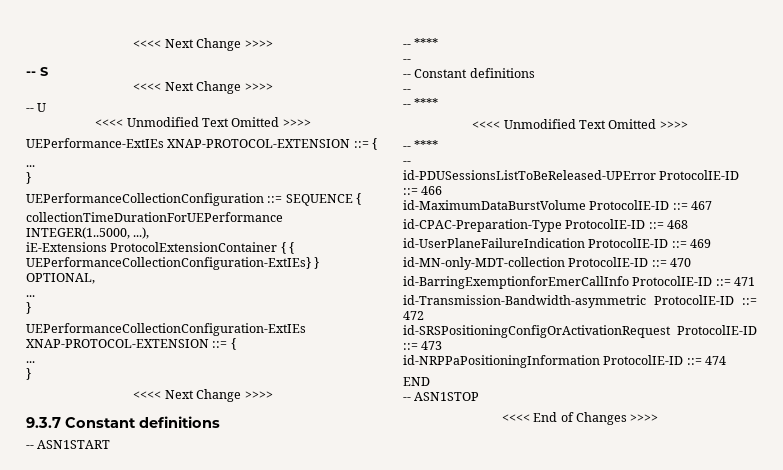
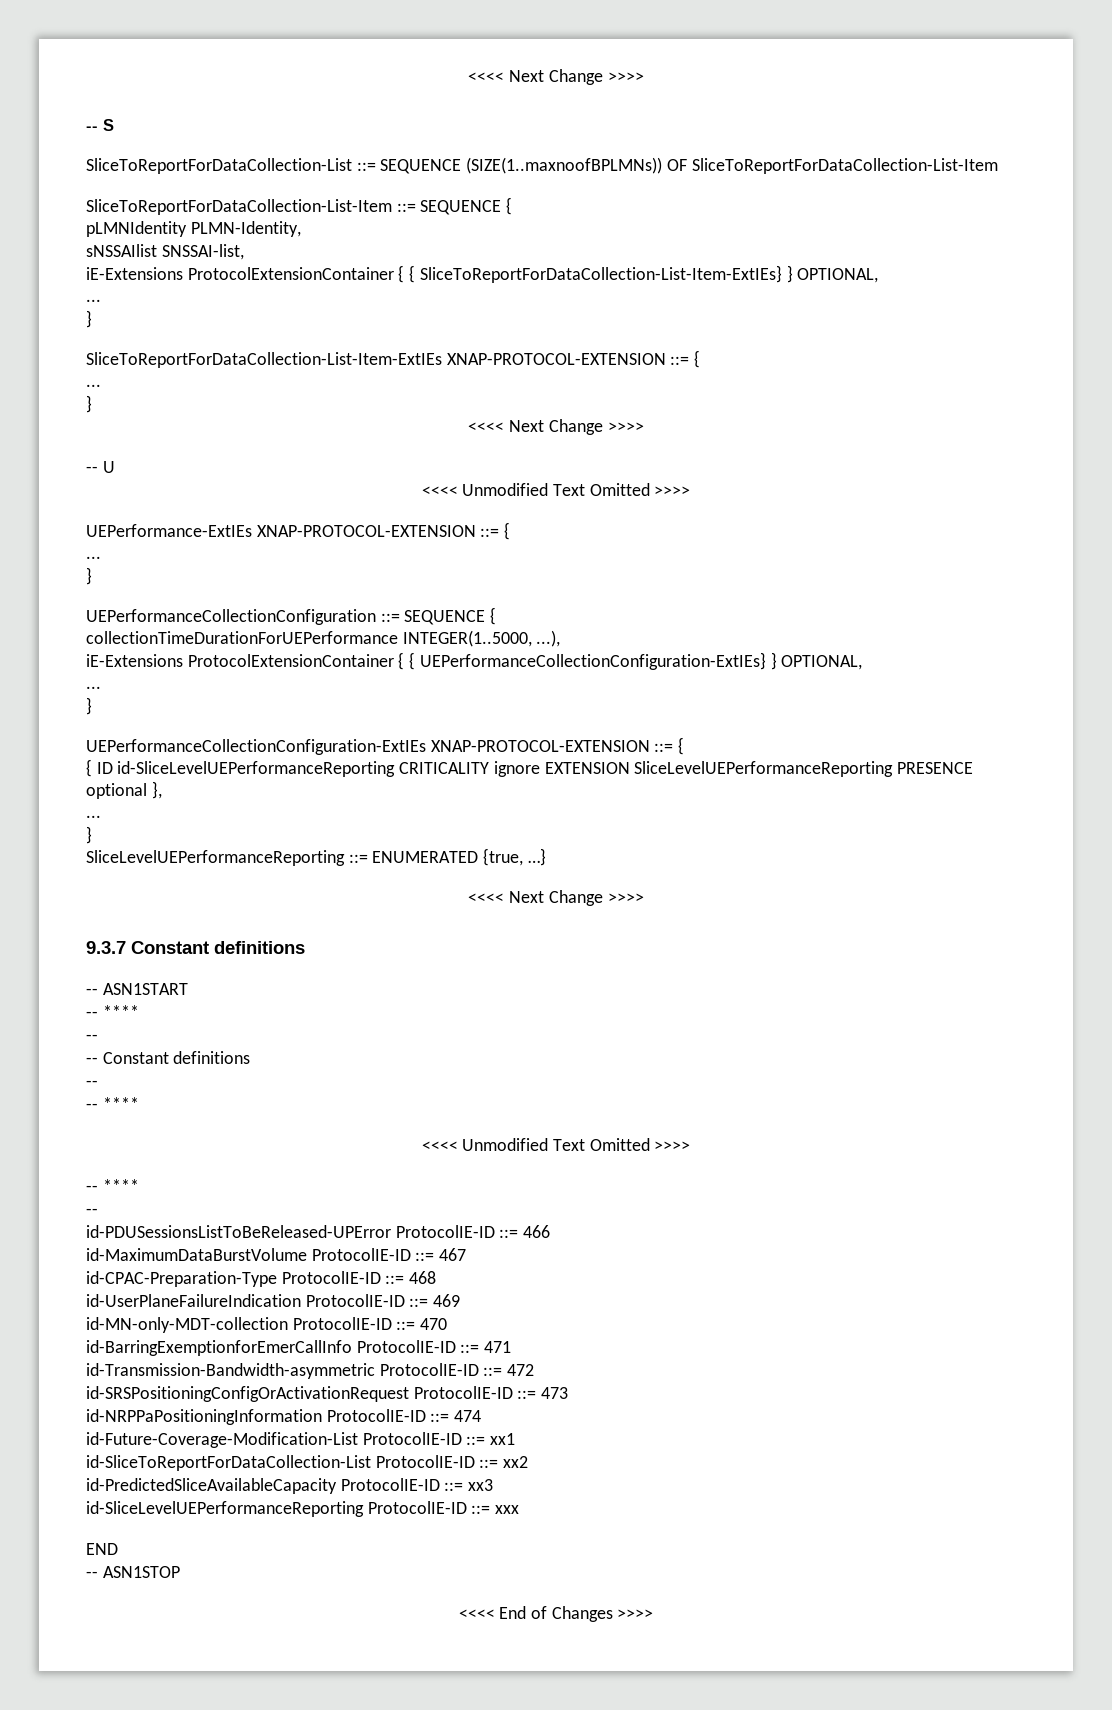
(48, 71) none -> [86,157,998,174] [86,197,513,215] [86,221,301,237] [86,244,244,260] [86,265,879,283] [86,299,101,302] [86,310,92,328] [86,350,701,368] [86,384,101,387] [86,395,92,413] // SliceToReportForDataCollection-List ::= SEQUENCE (SIZE(1..maxnoofBPLMNs)) OF SliceToReportForDataCollection-List-Item // SliceToReportForDataCollection-List-Item ::= SEQUENCE { // pLMNIdentity PLMN-Identity, // sNSSAIlist SNSSAI-list, // iE-Extensions ProtocolExtensionContainer { { SliceToReportForDataCollection-List-Item-ExtIEs} } OPTIONAL, // ... // } // SliceToReportForDataCollection-List-Item-ExtIEs XNAP-PROTOCOL-EXTENSION ::= { // ... // }
[26,361,35,363] [26,368,31,380] ... // } -> [86,759,974,777] [86,781,162,799] [86,815,101,818] [86,826,92,844] [86,848,546,866] { ID id-SliceLevelUEPerformanceReporting CRITICALITY ignore EXTENSION SliceLevelUEPerformanceReporting PRESENCE optional }, // ... // } // SliceLevelUEPerformanceReporting ::= ENUMERATED {true, …}
(727, 360) none -> [86,1432,516,1448] [86,1455,529,1471] [86,1478,494,1494] [86,1501,520,1517] // id-Future-Coverage-Modification-List ProtocolIE-ID ::= xx1 // id-SliceToReportForDataCollection-List ProtocolIE-ID ::= xx2 // id-PredictedSliceAvailableCapacity ProtocolIE-ID ::= xx3 // id-SliceLevelUEPerformanceReporting ProtocolIE-ID ::= xxx

